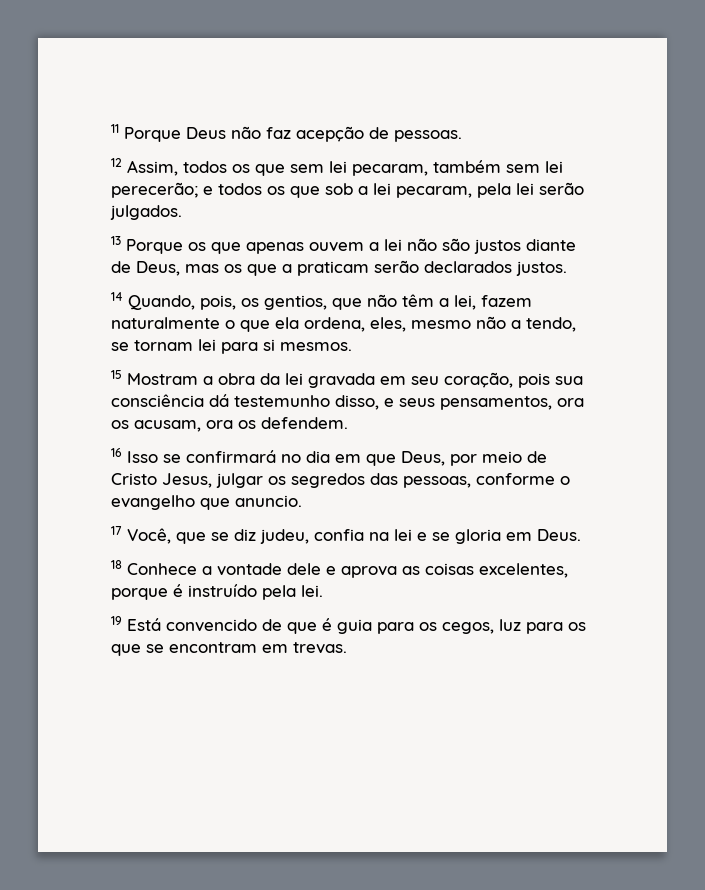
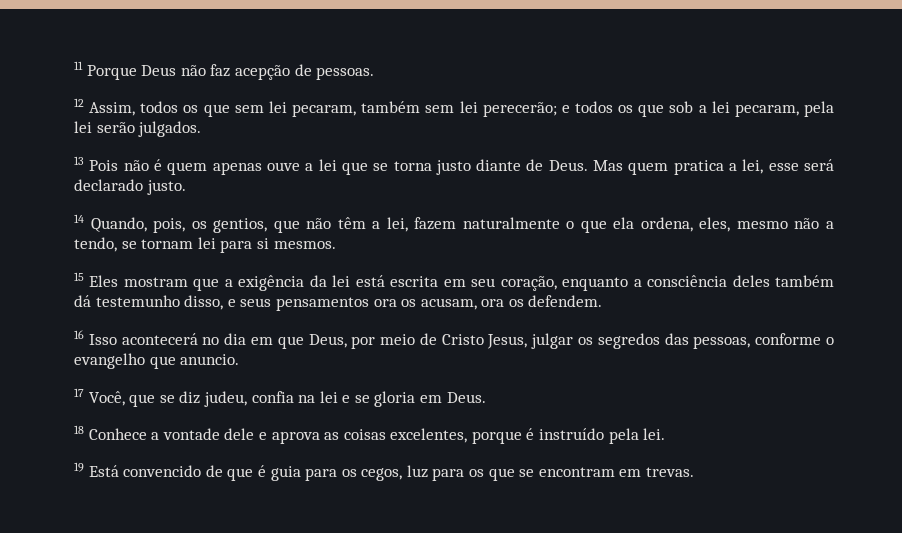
[126,238,576,254] [111,260,567,276] Porque os que apenas ouvem a lei não são justos diante de Deus, mas os que a praticam serão declarados justos. -> [89,159,835,175] [74,179,186,195] Pois não é quem apenas ouve a lei que se torna justo diante de Deus. Mas quem pratica a lei, esse será declarado justo.
[127,372,583,388] [111,394,204,407] Mostram a obra da lei gravada em seu coração, pois sua consciência -> [89,275,834,291] Eles mostram que a exigência da lei está escrita em seu coração, enquanto a consciência deles também
[440,396,552,410] pensamentos, -> [275,297,369,311] pensamentos
[163,450,276,463] se confirmará -> [121,333,198,345] acontecerá

